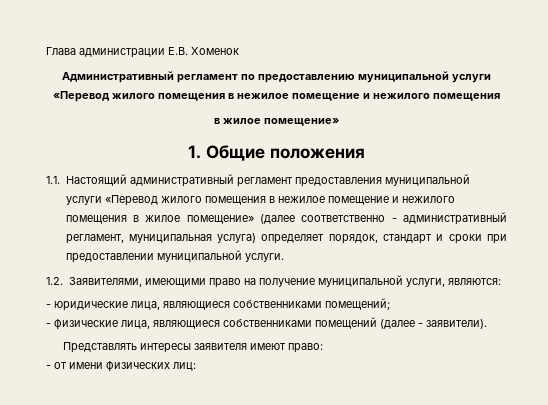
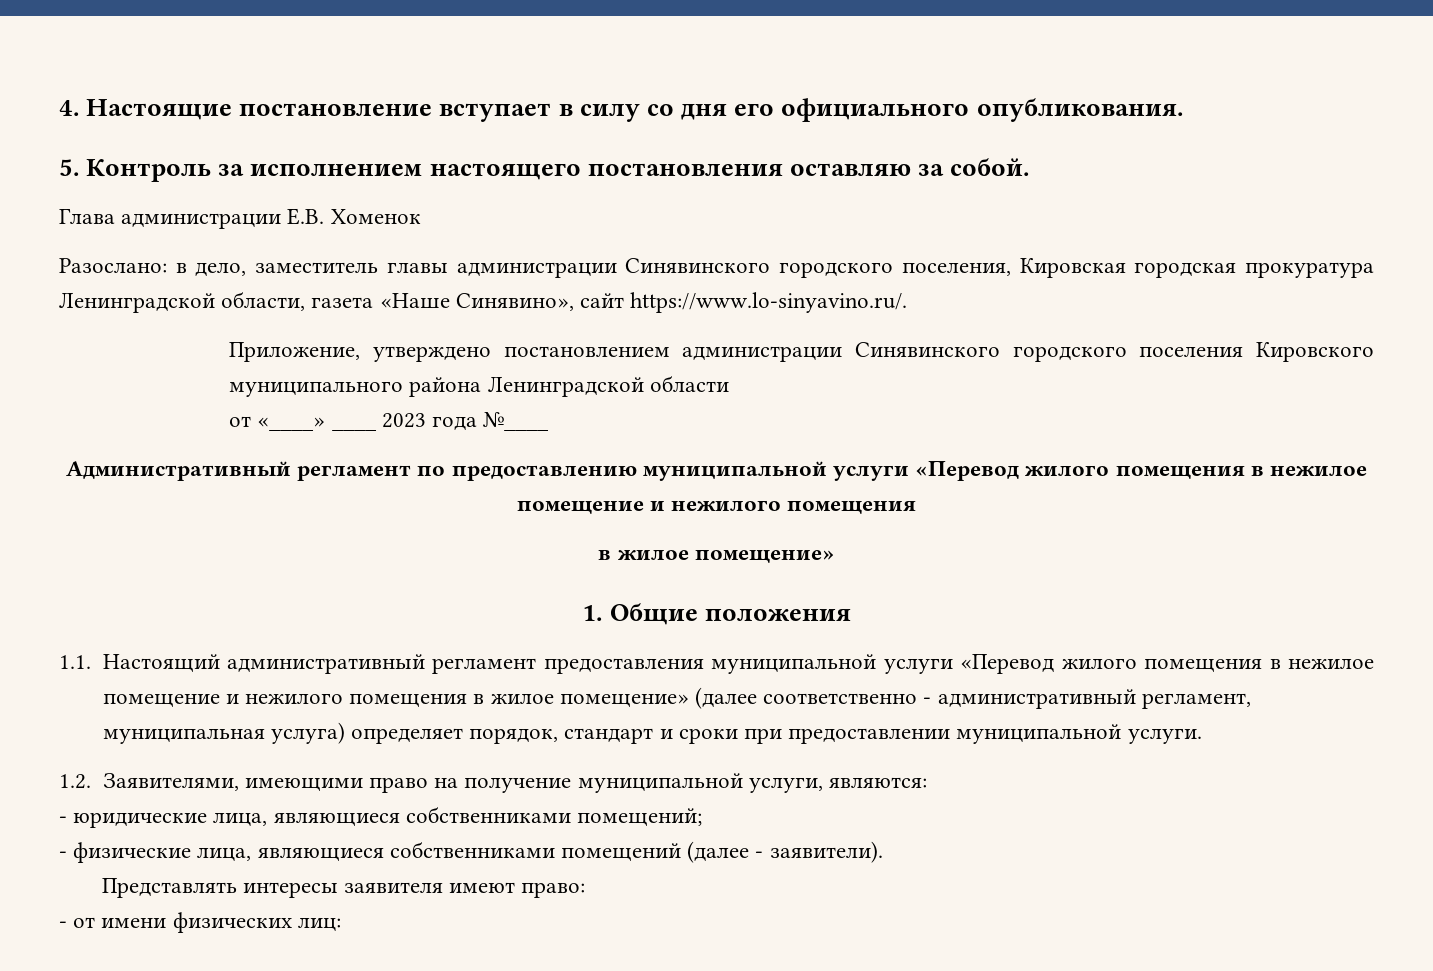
[46,47,239,58] Глава администрации Е.В. Хоменок -> [59,98,1183,122] [59,158,1030,182] [59,208,421,229] [59,258,1374,278] [59,291,908,313] [229,342,1374,362] [229,375,729,397] [229,412,550,431] 4. Настоящие постановление вступает в силу со дня его официального опубликования. // 5. Контроль за исполнением настоящего постановления оставляю за собой. // Глава администрации Е.В. Хоменок // Разослано: в дело, заместитель главы администрации Синявинского городского поселения, Кировская городская прокуратура Ленинградской области, газета «Наше Синявино», сайт https://www.lo-sinyavino.ru/. // Приложение, утверждено постановлением администрации Синявинского городского поселения Кировского муниципального района Ленинградской области // от «____» ____ 2023 года №____

